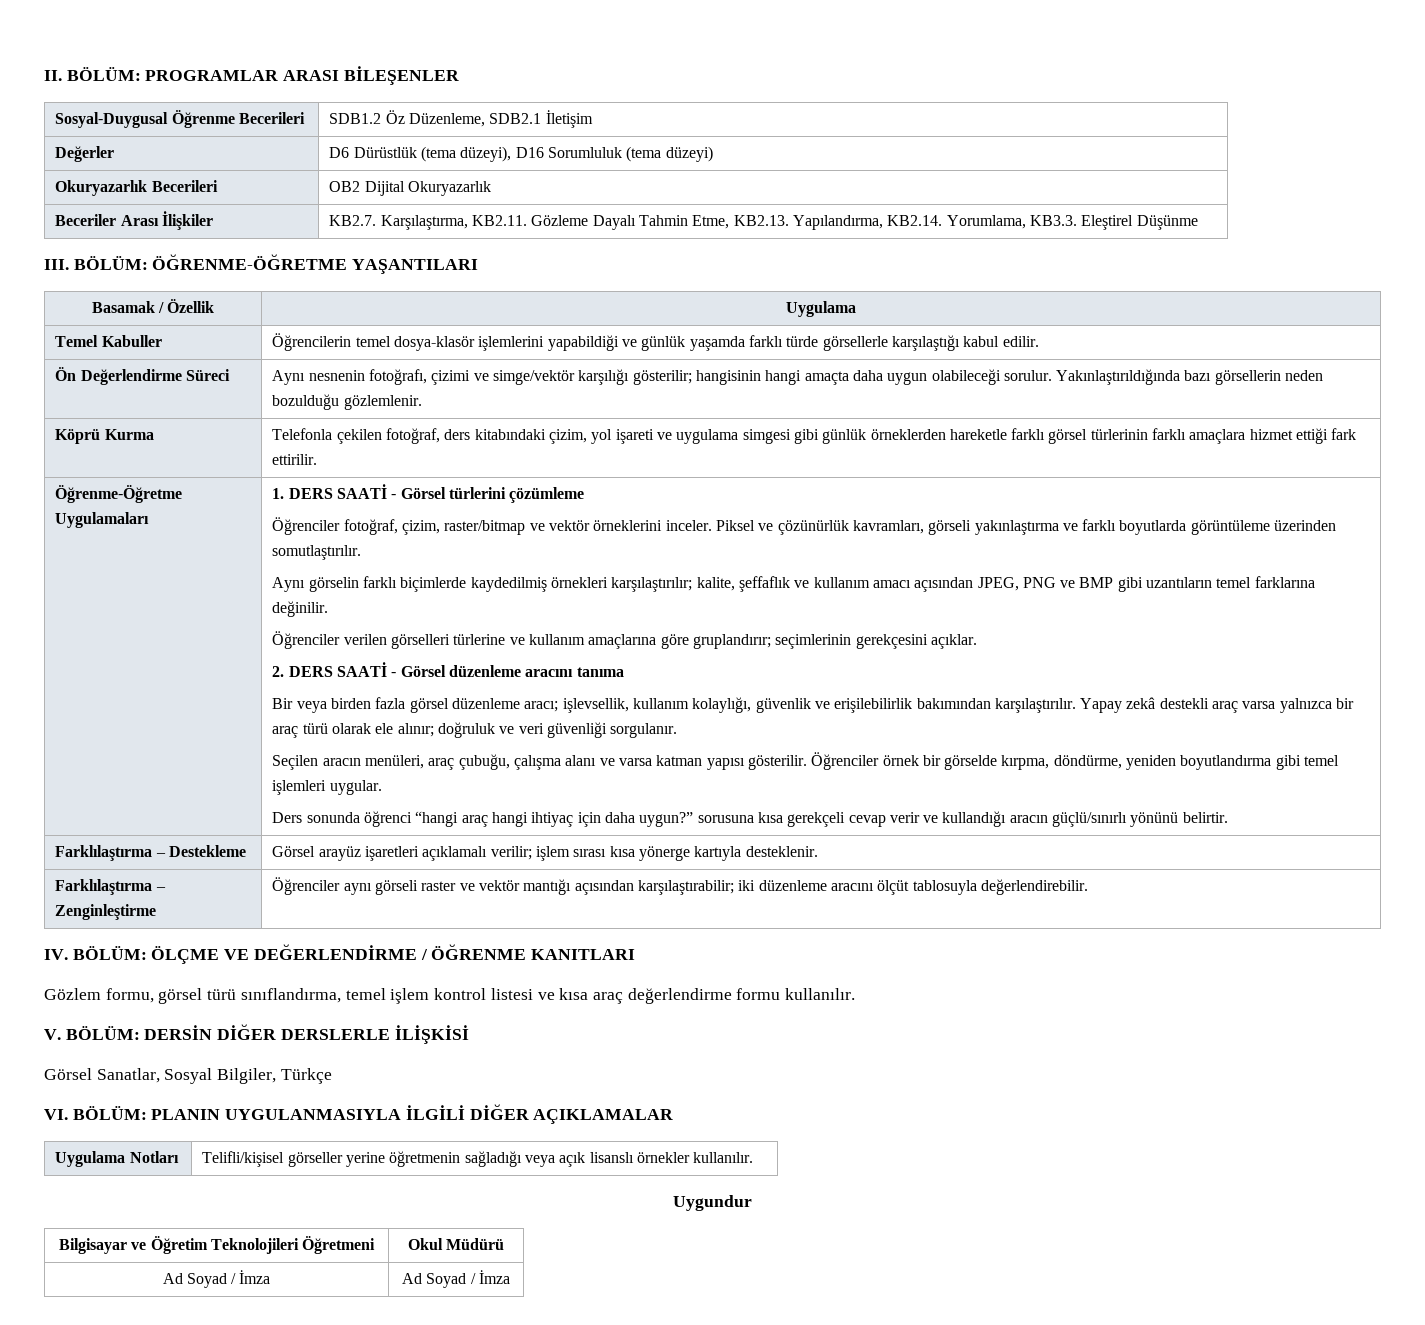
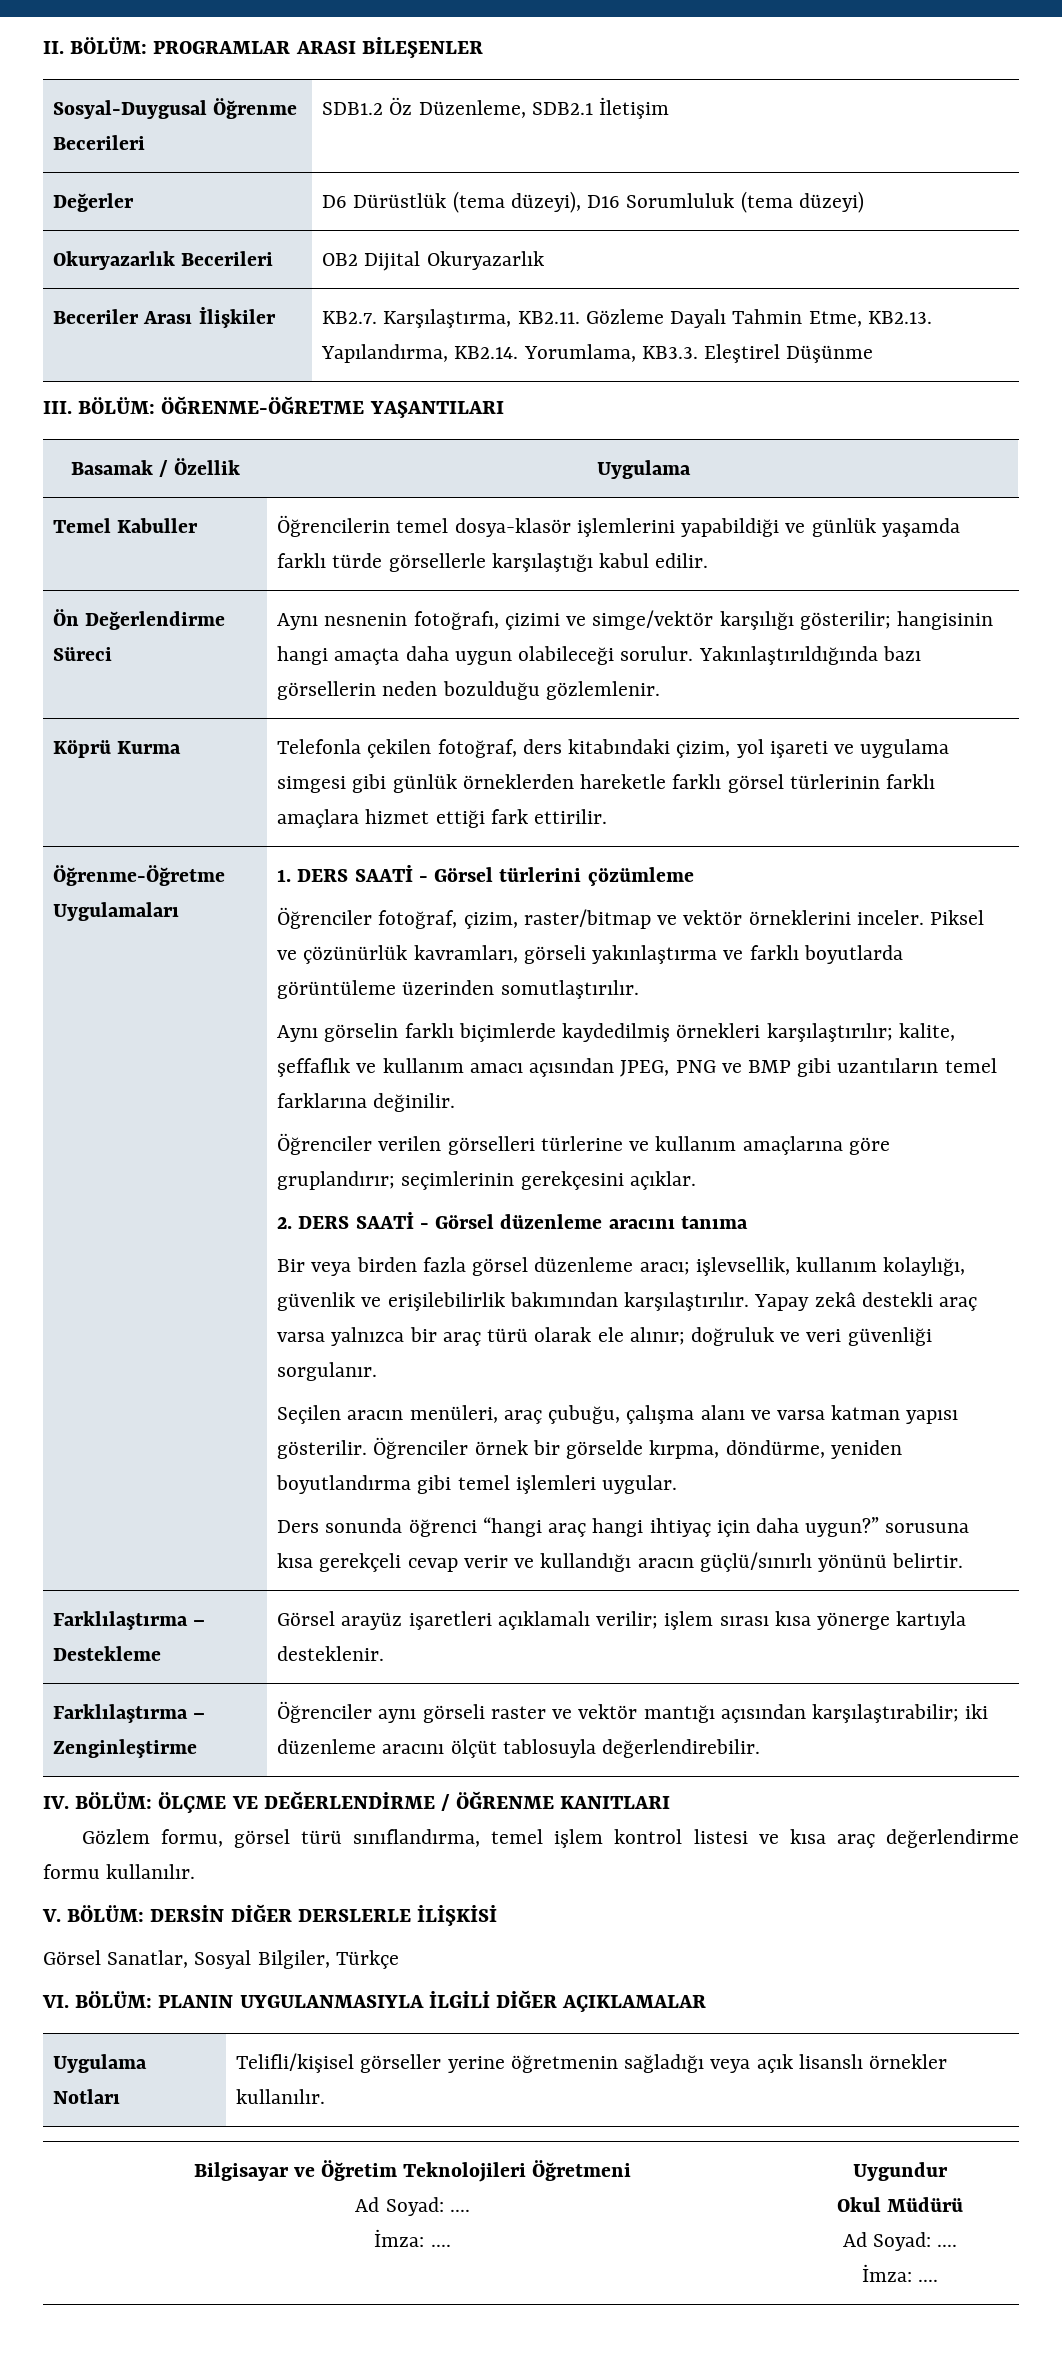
[673,1195,752,1211] // Uygundur -> (326, 2096) none
[407,1238,505,1250] [162,1270,271,1288] [402,1270,510,1288] | Okul Müdürü // Ad Soyad / İmza | Ad Soyad / İmza -> [355,2197,470,2216] [374,2229,451,2247] [853,2162,948,2181] [836,2197,964,2212] [842,2232,958,2251] [861,2264,939,2282] // Ad Soyad: .... // İmza: .... | Uygundur // Okul Müdürü // Ad Soyad: .... // İmza: ....

